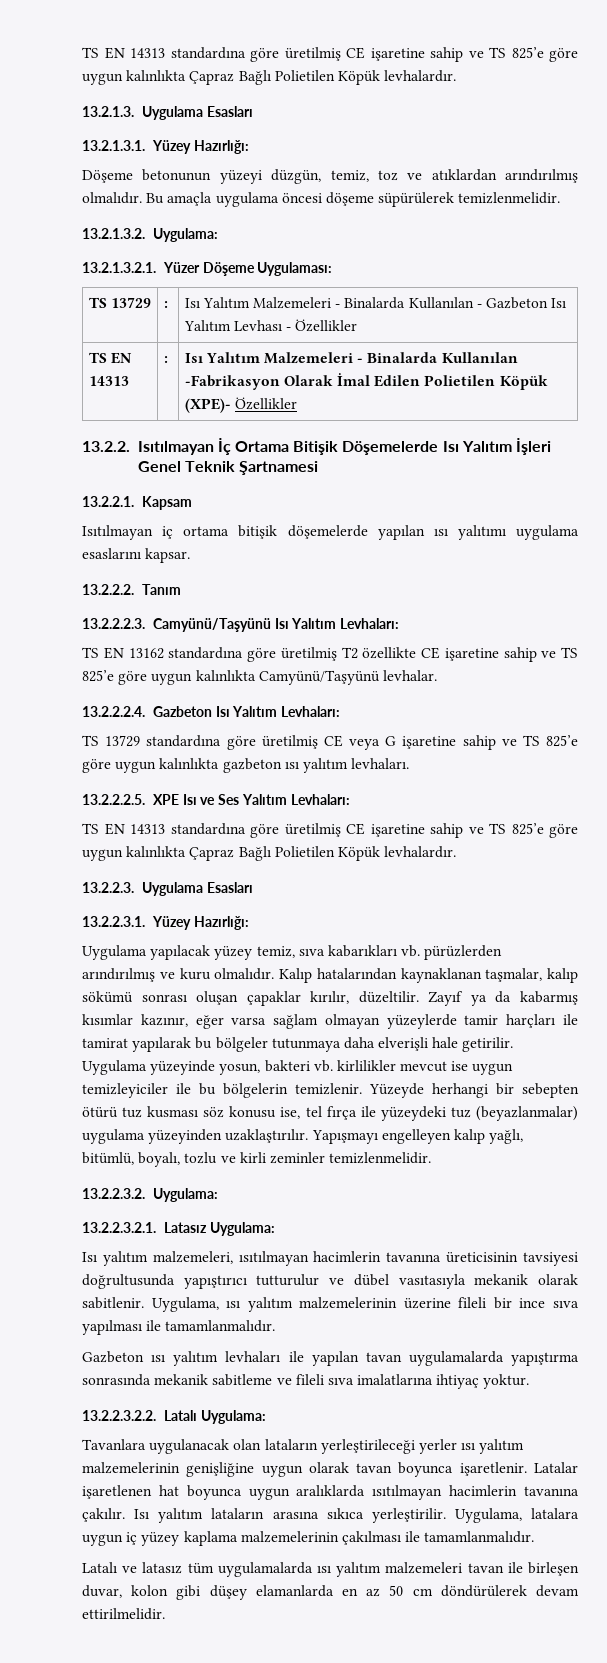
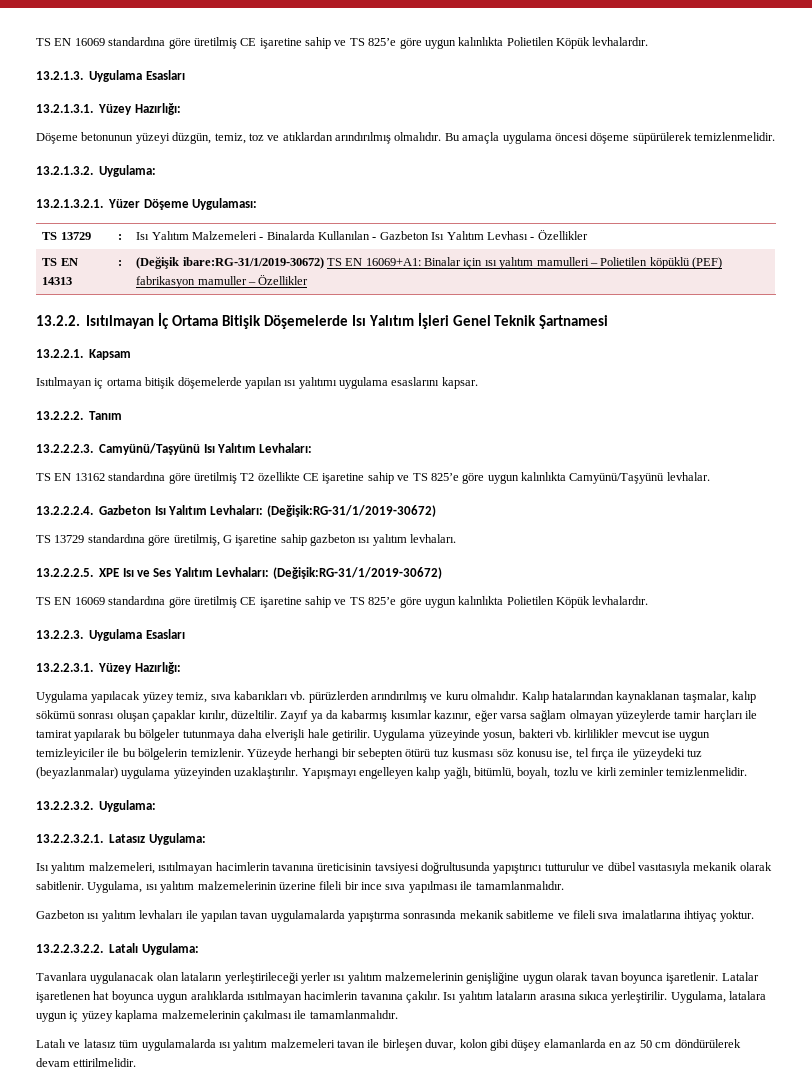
[82,47,165,59] TS EN 14313 -> [36,38,105,46] TS EN 16069
[189,70,271,85] Çapraz Bağlı -> (504, 41) none
[184,352,518,364] [184,373,548,390] [184,398,231,413] Isı Yalıtım Malzemeleri - Binalarda Kullanılan -Fabrikasyon Olarak İmal Edilen Polietilen Köpük (XPE)- -> [136,256,723,269] [136,276,256,288] (Değişik ibare:RG-31/1/2019-30672) TS EN 16069+A1: Binalar için ısı yalıtım mamulleri – Polietilen köpüklü (PEF) fabrikasyon mamuller –
(341, 711) none -> [266,505,436,517] (Değişik:RG-31/1/2019-30672)
[261,735,578,750] [82,758,220,773] üretilmiş CE veya G işaretine sahip ve TS 825’e göre uygun kalınlıkta -> [173,534,307,546] üretilmiş, G işaretine sahip
[82,823,165,835] // TS EN 14313 -> [272,567,442,579] [36,597,105,605] (Değişik:RG-31/1/2019-30672) // TS EN 16069
[189,846,271,861] Çapraz Bağlı -> (504, 600) none

